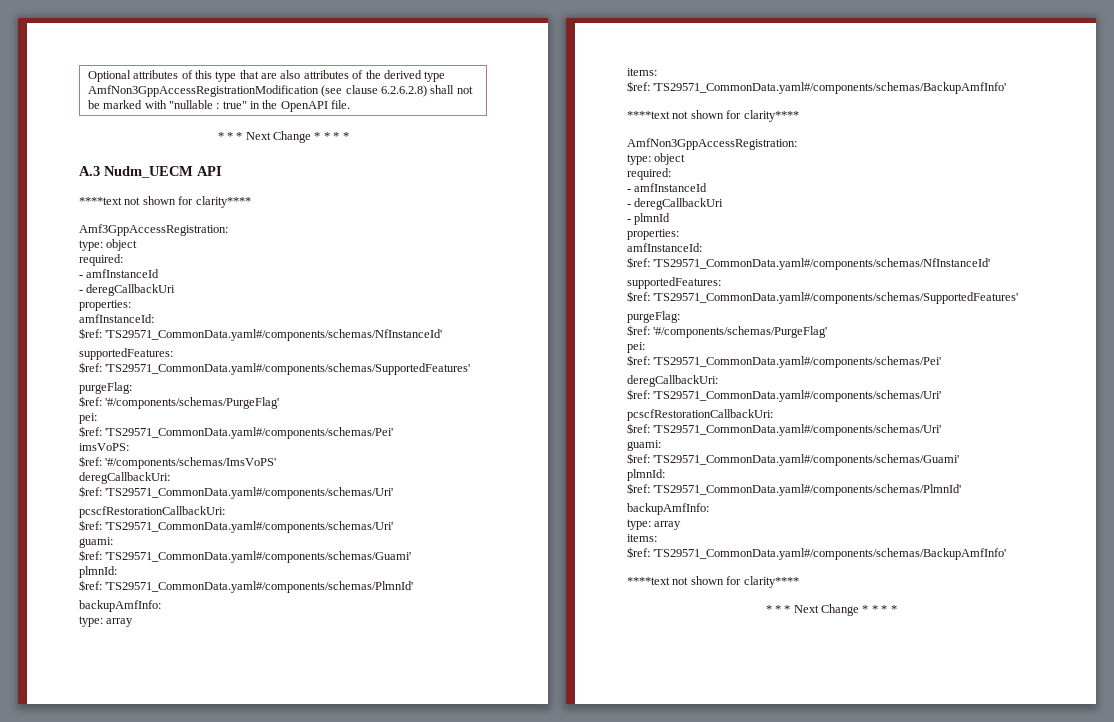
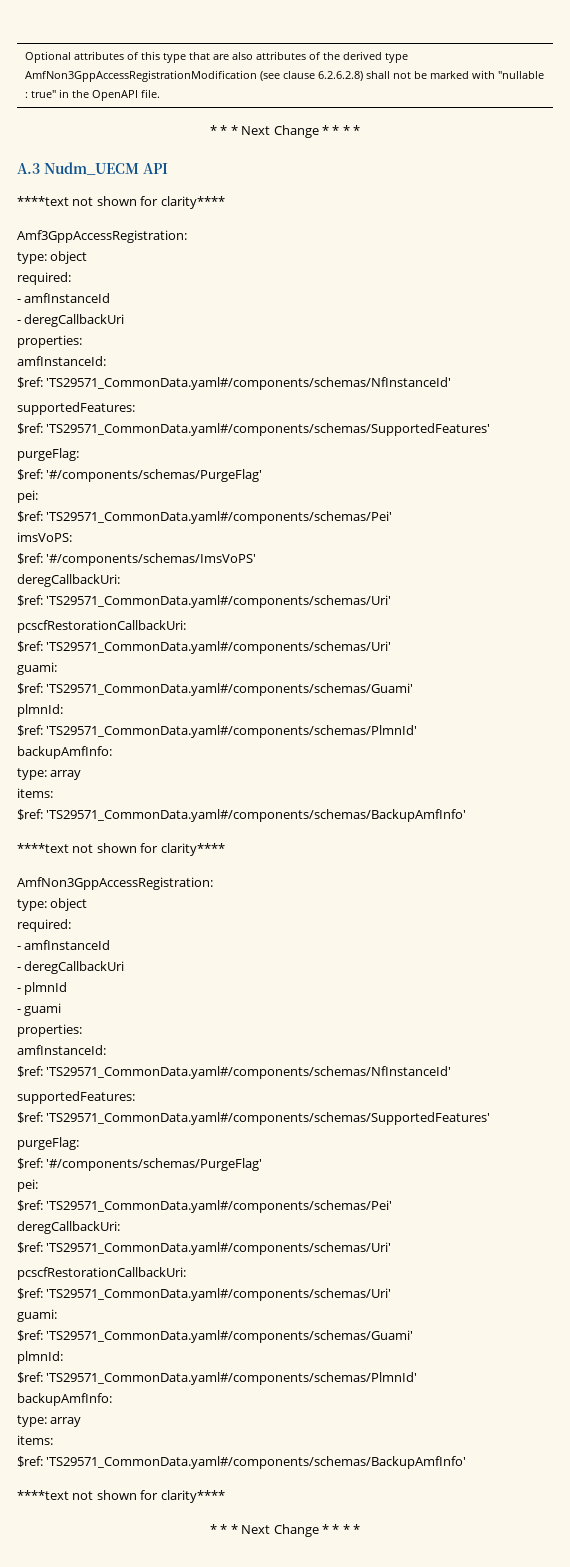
(671, 219) none -> [17,1003,62,1016] // - guami

